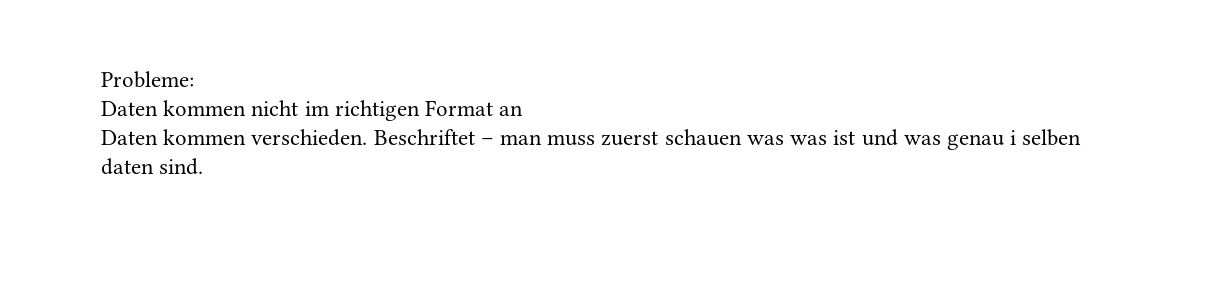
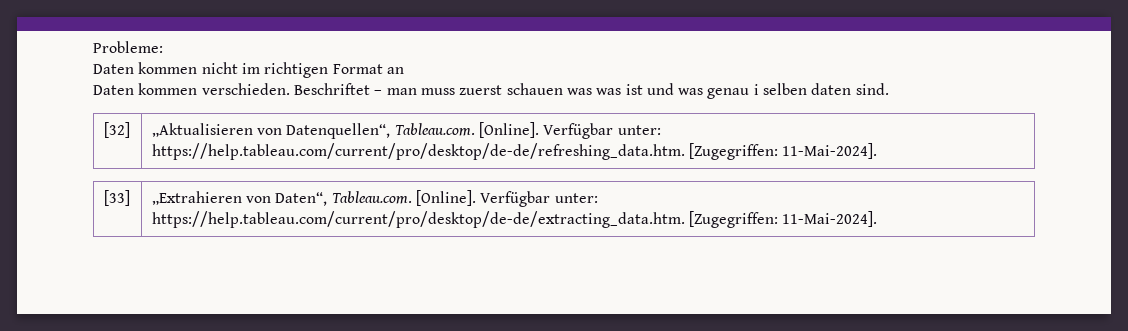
(204, 166) none -> [103,122,130,138] [151,122,661,139] [151,143,878,160] [103,190,130,206] [151,190,598,207] [151,211,878,228] // [32] | „Aktualisieren von Datenquellen“, Tableau.com. [Online]. Verfügbar unter: https://help.tableau.com/current/pro/desktop/de-de/refreshing_data.htm. [Zugegriffen: 11-Mai-2024]. // [33] | „Extrahieren von Daten“, Tableau.com. [Online]. Verfügbar unter: https://help.tableau.com/current/pro/desktop/de-de/extracting_data.htm. [Zugegriffen: 11-Mai-2024].

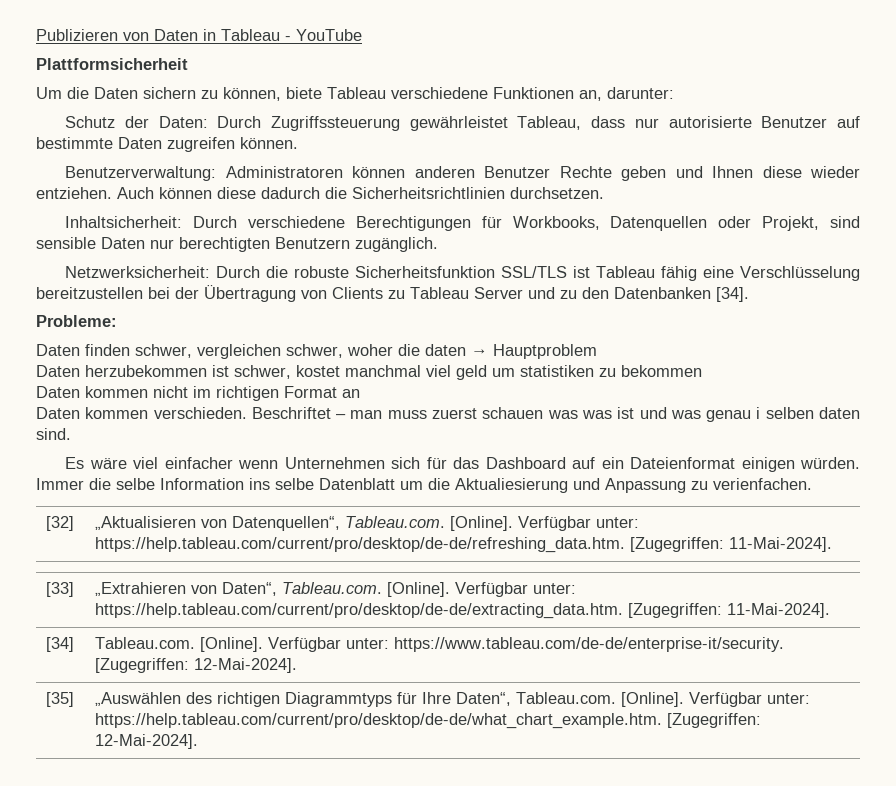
[93,41,163,53] Probleme: -> [36,29,362,41] [36,58,188,70] [36,87,674,101] [65,116,860,131] [36,137,298,152] [65,166,860,181] [36,187,604,199] [65,216,860,231] [36,237,438,252] [65,266,860,281] [36,285,749,302] [36,315,117,327] [36,344,597,359] [36,365,702,380] Publizieren von Daten in Tableau - YouTube // Plattformsicherheit // Um die Daten sichern zu können, biete Tableau verschiedene Funktionen an, darunter: // Schutz der Daten: Durch Zugriffssteuerung gewährleistet Tableau, dass nur autorisierte Benutzer auf bestimmte Daten zugreifen können. // Benutzerverwaltung: Administratoren können anderen Benutzer Rechte geben und Ihnen diese wieder entziehen. Auch können diese dadurch die Sicherheitsrichtlinien durchsetzen. // Inhaltsicherheit: Durch verschiedene Berechtigungen für Workbooks, Datenquellen oder Projekt, sind sensible Daten nur berechtigten Benutzern zugänglich. // Netzwerksicherheit: Durch die robuste Sicherheitsfunktion SSL/TLS ist Tableau fähig eine Verschlüsselung bereitzustellen bei der Übertragung von Clients zu Tableau Server und zu den Datenbanken [34]. // Probleme: // Daten finden schwer, vergleichen schwer, woher die daten → Hauptproblem // Daten herzubekommen ist schwer, kostet manchmal viel geld um statistiken zu bekommen
(889, 89) none -> [65,457,860,472] [36,478,812,493] // Es wäre viel einfacher wenn Unternehmen sich für das Dashboard auf ein Dateienformat einigen würden. Immer die selbe Information ins selbe Datenblatt um die Aktualiesierung und Anpassung zu verienfachen.
(878, 219) none -> [46,637,75,652] [95,637,785,652] [95,658,298,673] [46,692,75,707] [95,692,811,707] [95,713,762,729] [95,734,199,749] // [34] | Tableau.com. [Online]. Verfügbar unter: https://www.tableau.com/de-de/enterprise-it/security. [Zugegriffen: 12-Mai-2024]. // [35] | „Auswählen des richtigen Diagrammtyps für Ihre Daten“, Tableau.com. [Online]. Verfügbar unter: https://help.tableau.com/current/pro/desktop/de-de/what_chart_example.htm. [Zugegriffen: 12-Mai-2024].

